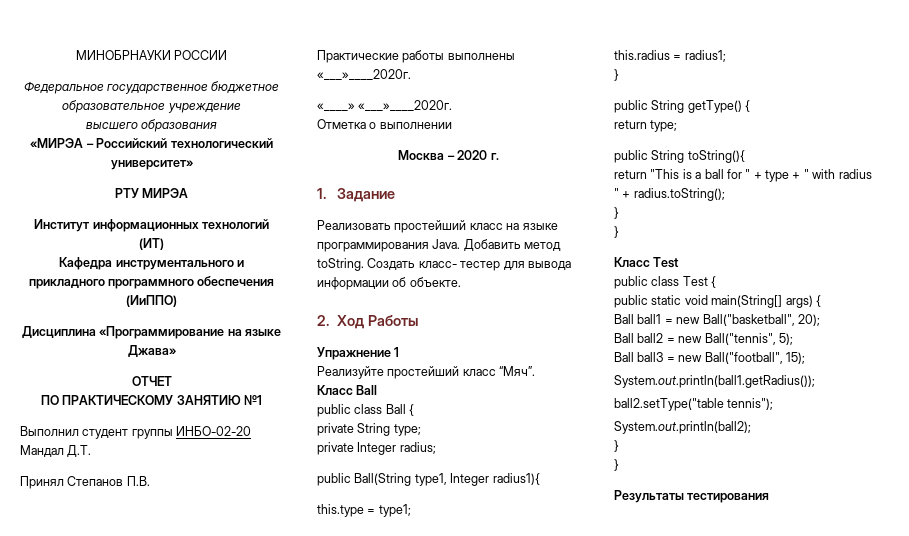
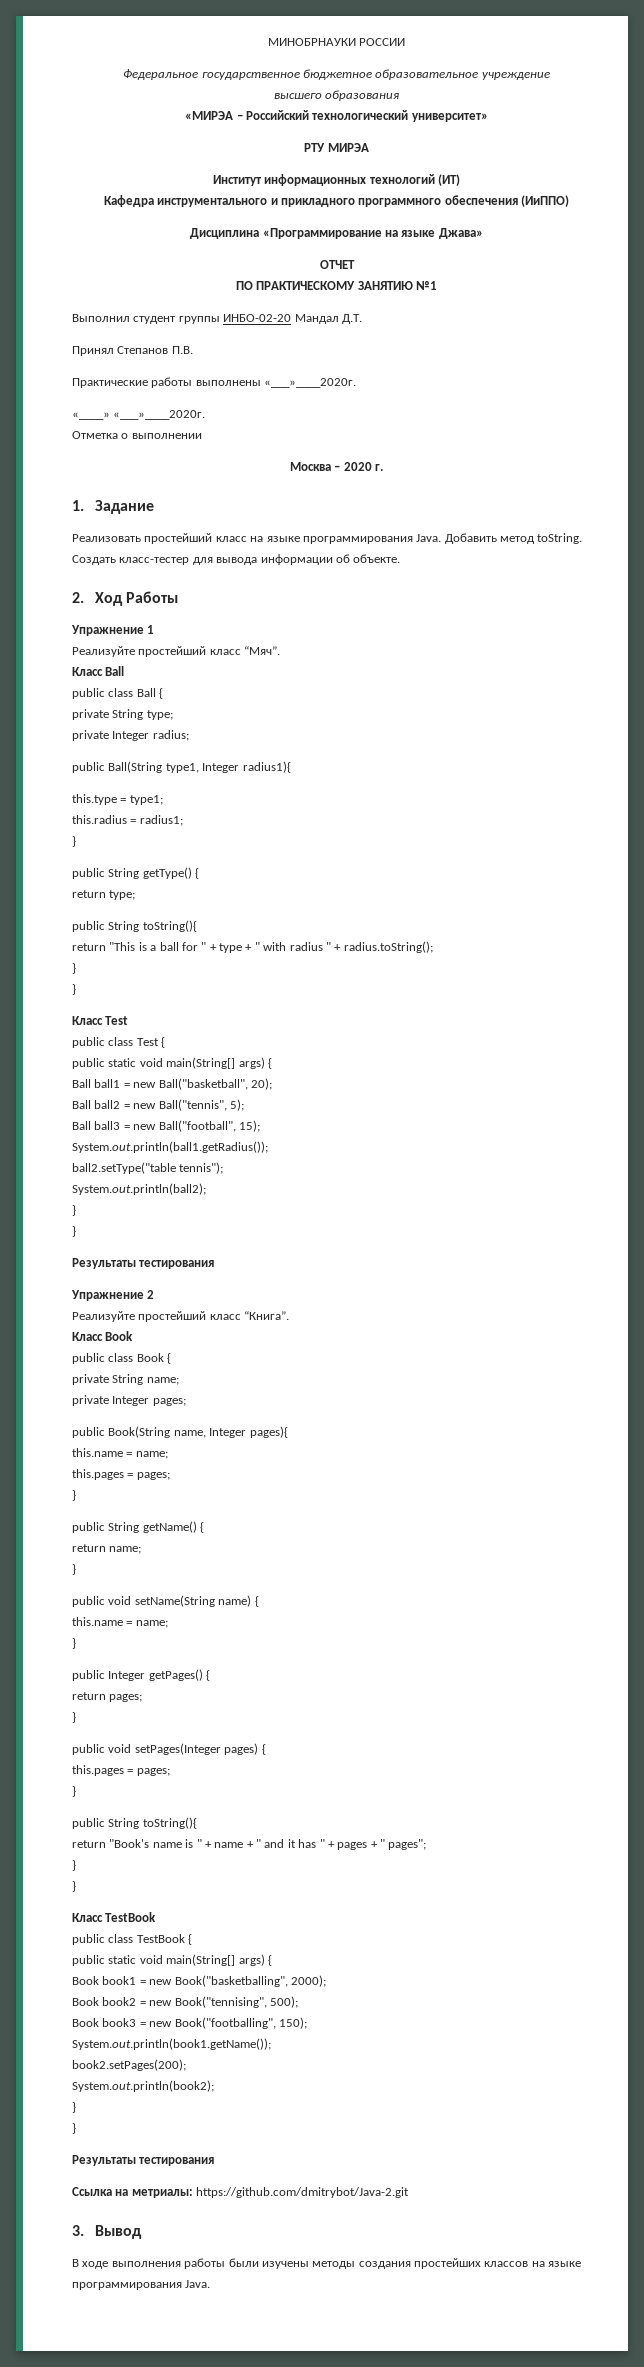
[418,261,501,271] класс- тестер -> [119,557,190,565] класс-тестер
(770, 498) none -> [71,1290,155,1301] [72,1311,290,1322] [72,1331,134,1341] [72,1353,172,1364] [72,1374,179,1385] [72,1395,186,1406] [72,1426,288,1438] [72,1448,168,1459] [72,1469,170,1480] [72,1490,76,1501] [72,1521,205,1533] [72,1544,142,1554] [72,1564,76,1575] [72,1595,259,1607] [72,1617,168,1628] [72,1638,76,1649] [72,1669,211,1681] [72,1692,143,1702] [72,1712,76,1723] [72,1743,266,1755] [72,1765,170,1776] [72,1786,76,1797] [72,1817,197,1829] [72,1839,427,1850] [72,1860,76,1871] [72,1881,76,1892] [72,1912,157,1922] [72,1934,193,1945] [72,1954,272,1966] [72,1975,326,1987] [72,1996,298,2008] [72,2017,307,2029] [72,2038,271,2050] [72,2059,186,2071] [72,2080,214,2092] [72,2102,76,2113] [72,2123,76,2134] [72,2155,215,2166] [72,2187,410,2198] [72,2225,142,2239] [72,2258,582,2269] [72,2280,211,2290] // Упражнение 2 // Реализуйте простейший класс “Книга”. // Класс Book // public class Book { // private String name; // private Integer pages; // public Book(String name, Integer pages){ // this.name = name; // this.pages = pages; // } // public String getName() { // return name; // } // public void setName(String name) { // this.name = name; // } // public Integer getPages() { // return pages; // } // public void setPages(Integer pages) { // this.pages = pages; // } // public String toString(){ // return "Book's name is " + name + " and it has " + pages + " pages"; // } // } // Класс TestBook // public class TestBook { // public static void main(String[] args) { // Book book1 = new Book("basketballing", 2000); // Book book2 = new Book("tennising", 500); // Book book3 = new Book("footballing", 150); // System.out.println(book1.getName()); // book2.setPages(200); // System.out.println(book2); // } // } // Результаты тестирования // Ссылка на метриалы: https://github.com/dmitrybot/Java-2.git // 3. Вывод // В ходе выполнения работы были изучены методы создания простейших классов на языке программирования Java.

